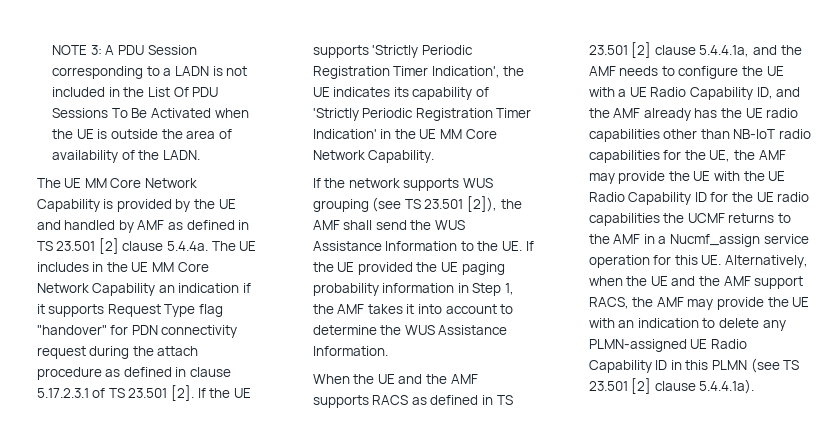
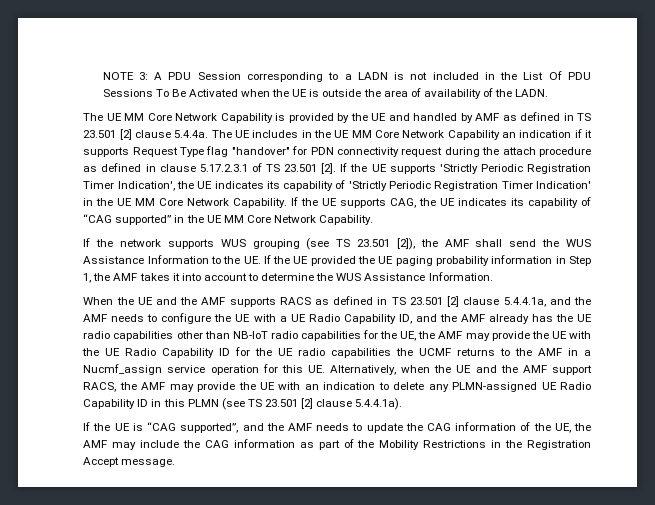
(435, 156) none -> [291,197,592,208] [83,214,374,225] If the UE supports CAG, the UE indicates its capability of “CAG supported” in the UE MM Core Network Capability.
(755, 386) none -> [83,422,591,433] [83,439,592,450] [83,457,176,467] // If the UE is “CAG supported”, and the AMF needs to update the CAG information of the UE, the AMF may include the CAG information as part of the Mobility Restrictions in the Registration Accept message.

